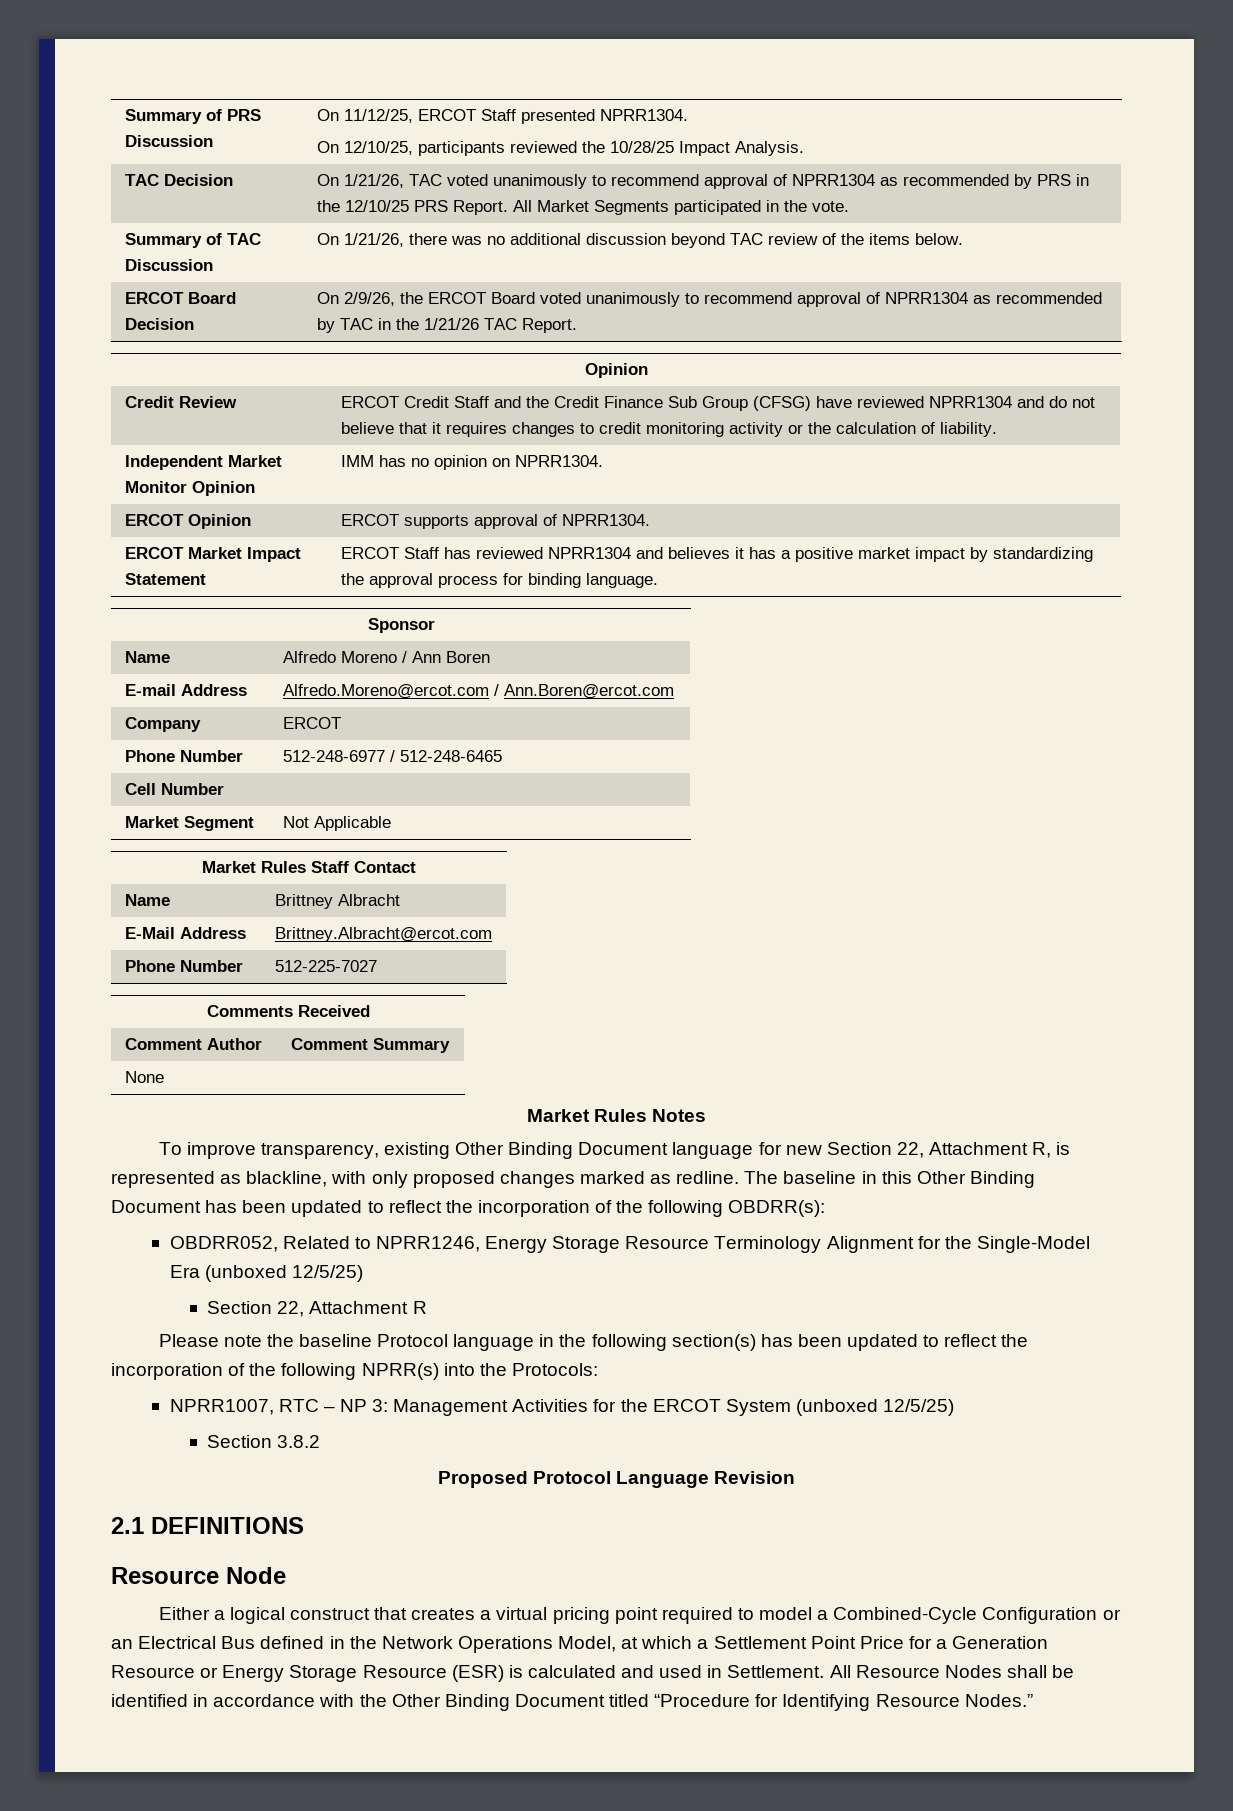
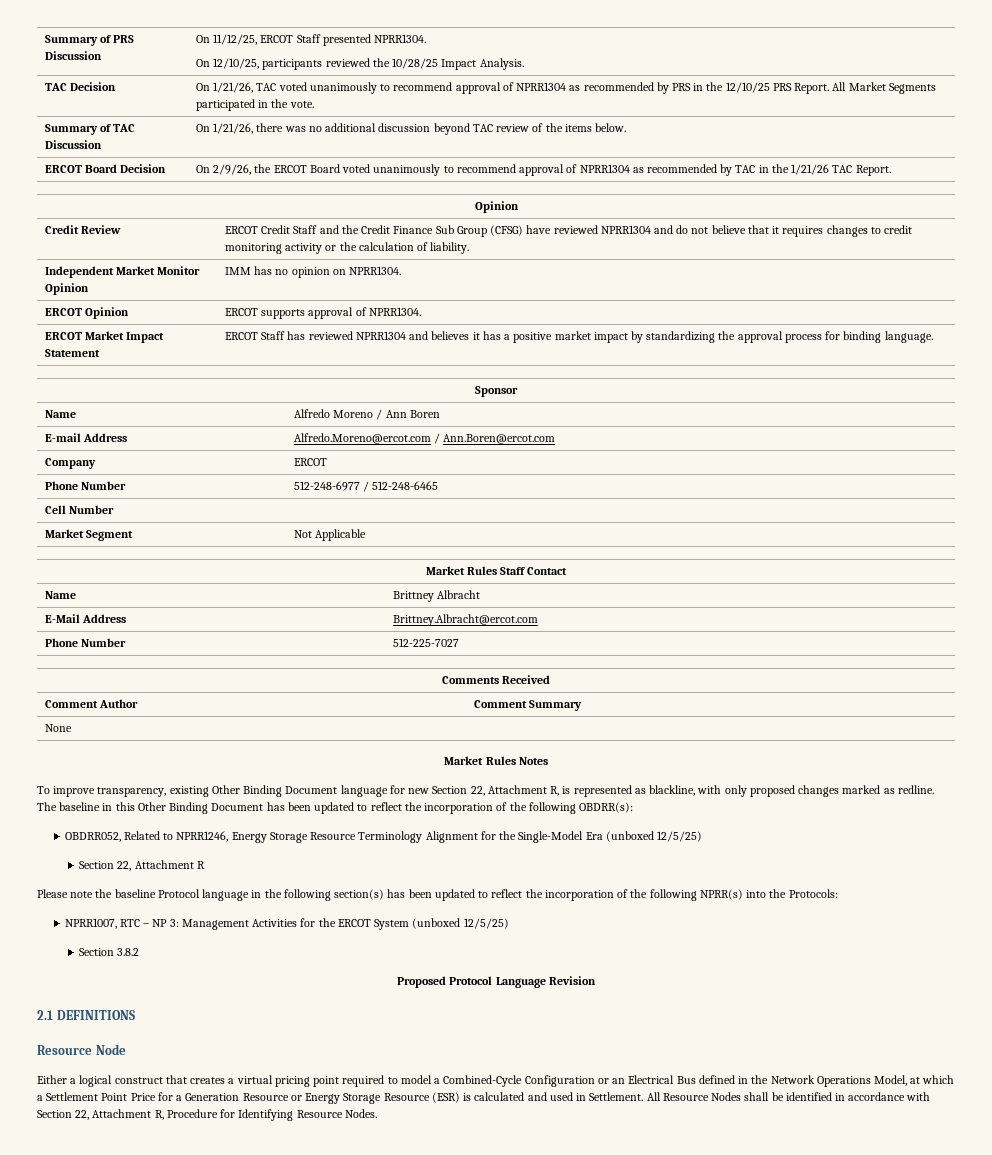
[359,1694,751,1711] the Other Binding Document titled “Procedure -> [37,1109,218,1120] Section 22, Attachment R, Procedure
[964,1694,1033,1707] Nodes.” -> [344,1109,377,1118] Nodes.

